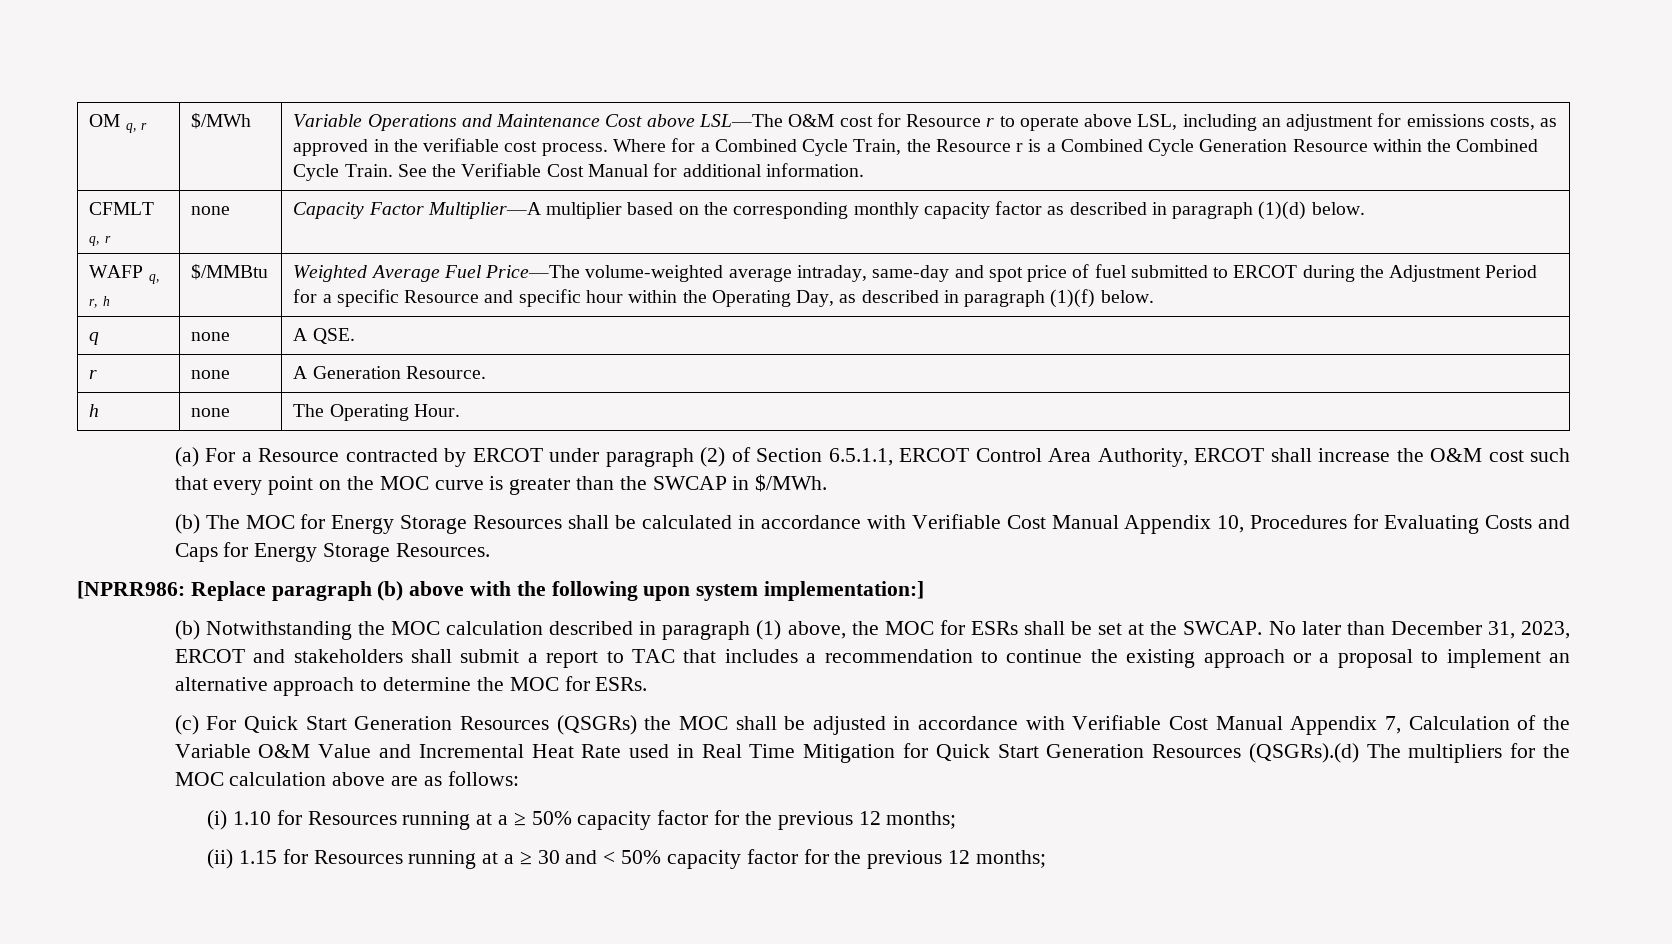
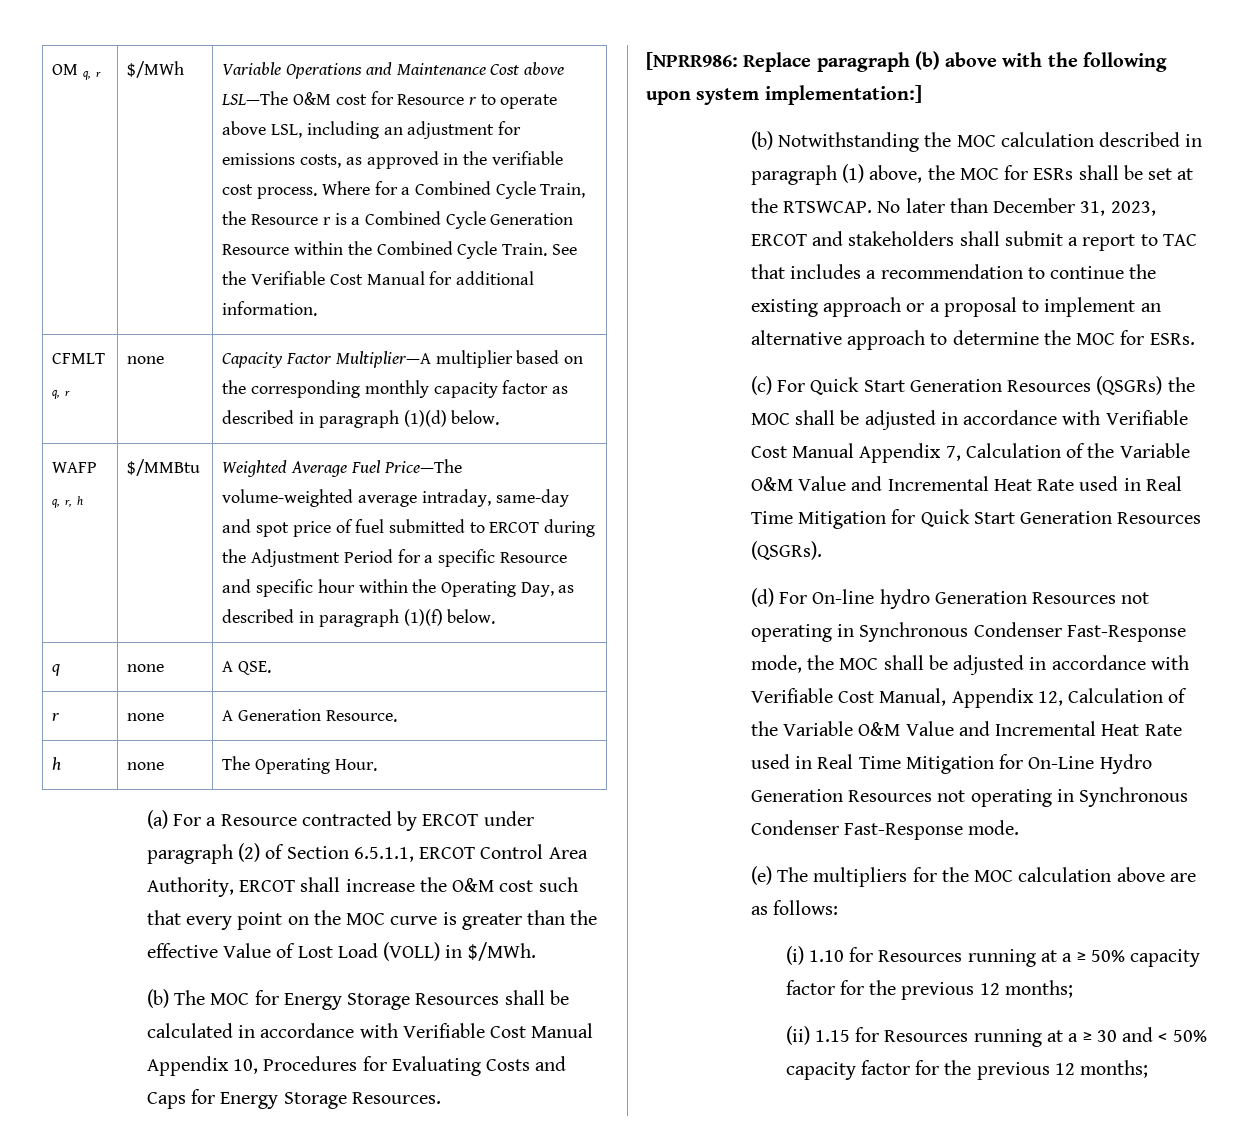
[652,476,727,490] SWCAP -> [146,942,441,961] effective Value of Lost Load (VOLL)
[1183,621,1263,635] SWCAP. -> [783,201,873,213] RTSWCAP.
[1248,743,1359,763] (QSGRs).(d) -> [750,541,822,560] [750,588,1150,609] [750,622,1186,642] [750,655,1189,675] [750,688,1188,708] [750,721,1182,736] [750,754,1152,774] [750,787,1189,807] [750,820,1020,840] [750,866,772,885] (QSGRs). // (d) For On-line hydro Generation Resources not operating in Synchronous Condenser Fast-Response mode, the MOC shall be adjusted in accordance with Verifiable Cost Manual, Appendix 12, Calculation of the Variable O&M Value and Incremental Heat Rate used in Real Time Mitigation for On-Line Hydro Generation Resources not operating in Synchronous Condenser Fast-Response mode. // (e)

